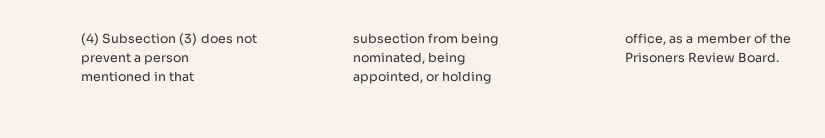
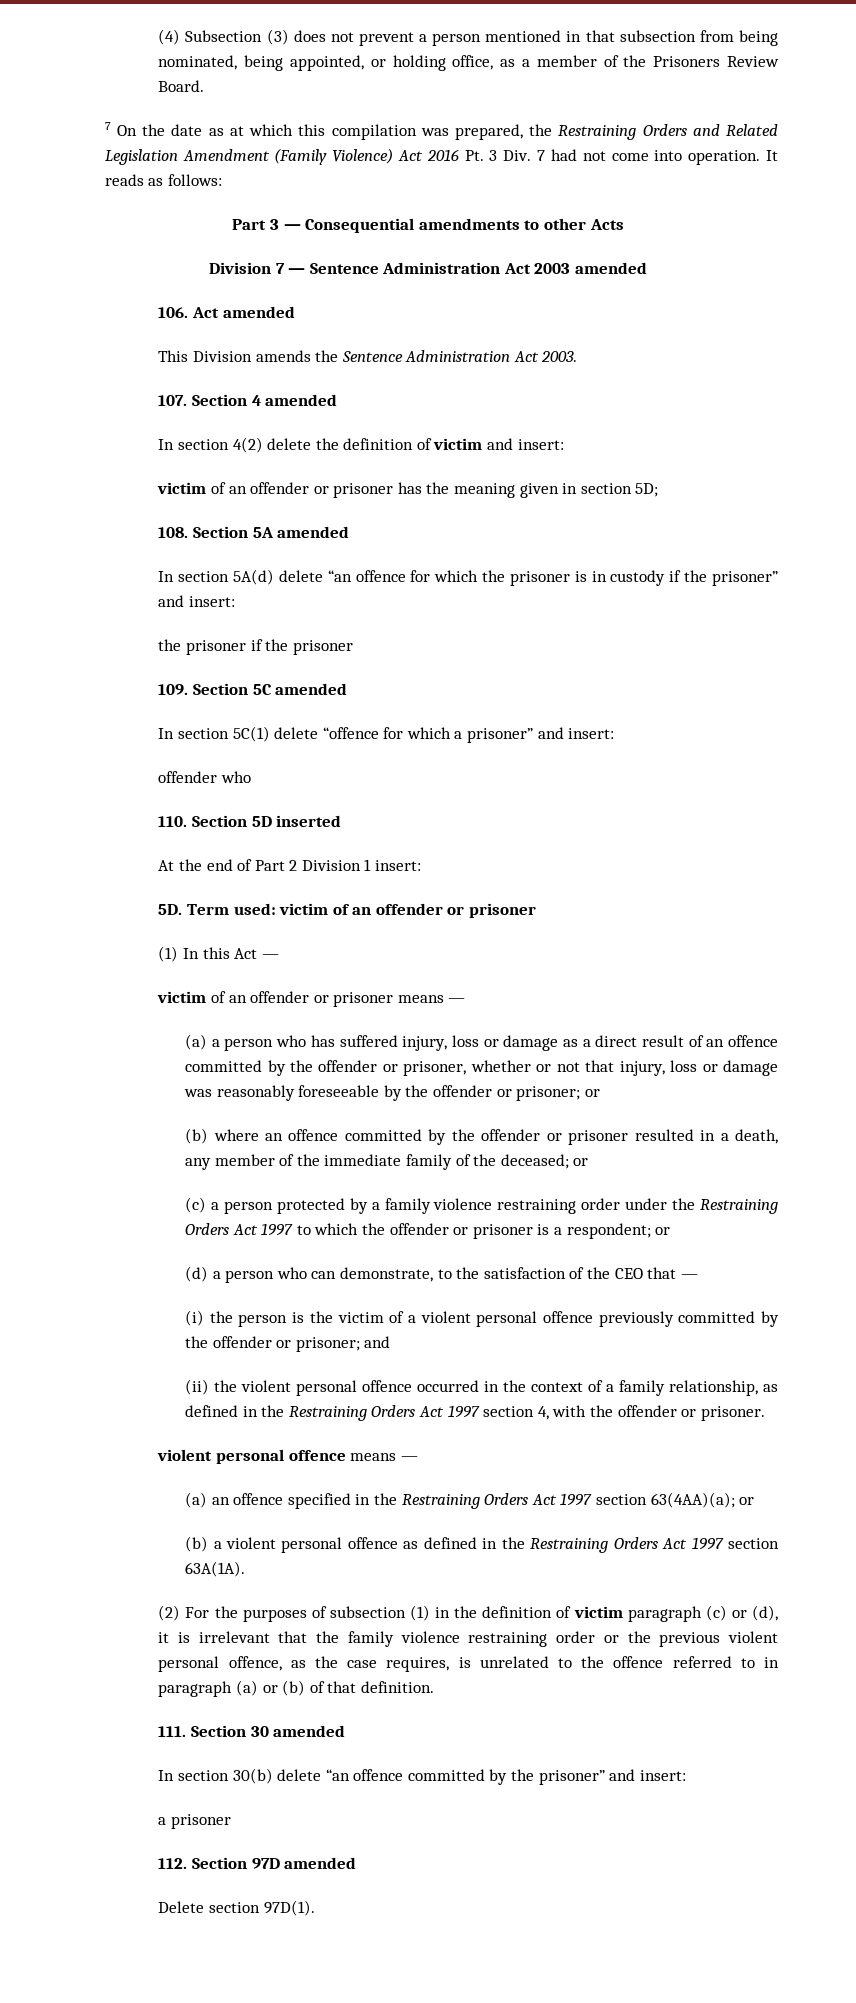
(780, 57) none -> [104,122,778,140] [104,148,778,165] [104,174,222,186] [232,218,624,233] [208,262,648,274] [158,306,295,318] [158,350,578,362] [158,394,338,406] [158,437,564,453] [157,482,659,498] [158,526,350,538] [158,569,778,586] [158,595,235,607] [158,639,353,655] [158,683,348,695] [158,726,615,743] [158,771,251,783] [158,815,342,827] [158,859,422,871] [158,903,537,918] [158,946,279,962] [157,991,466,1007] [185,1034,778,1051] [185,1060,778,1076] [184,1085,600,1101] [185,1128,778,1145] [185,1154,589,1170] [185,1197,778,1214] [185,1223,671,1239] [185,1266,698,1283] [185,1310,779,1327] [185,1336,391,1352] [185,1379,778,1396] [185,1405,765,1421] [157,1449,418,1464] [185,1492,755,1509] [185,1536,779,1553] [185,1561,246,1577] [158,1605,778,1622] [158,1631,778,1647] [158,1656,780,1672] [158,1680,434,1697] [158,1725,346,1737] [158,1768,686,1785] [158,1814,231,1829] [158,1857,357,1869] [158,1900,315,1916] // 7 On the date as at which this compilation was prepared, the Restraining Orders and Related Legislation Amendment (Family Violence) Act 2016 Pt. 3 Div. 7 had not come into operation. It reads as follows: // Part 3 — Consequential amendments to other Acts // Division 7 — Sentence Administration Act 2003 amended // 106. Act amended // This Division amends the Sentence Administration Act 2003. // 107. Section 4 amended // In section 4(2) delete the definition of victim and insert: // victim of an offender or prisoner has the meaning given in section 5D; // 108. Section 5A amended // In section 5A(d) delete “an offence for which the prisoner is in custody if the prisoner” and insert: // the prisoner if the prisoner // 109. Section 5C amended // In section 5C(1) delete “offence for which a prisoner” and insert: // offender who // 110. Section 5D inserted // At the end of Part 2 Division 1 insert: // 5D. Term used: victim of an offender or prisoner // (1) In this Act — // victim of an offender or prisoner means — // (a) a person who has suffered injury, loss or damage as a direct result of an offence committed by the offender or prisoner, whether or not that injury, loss or damage was reasonably foreseeable by the offender or prisoner; or // (b) where an offence committed by the offender or prisoner resulted in a death, any member of the immediate family of the deceased; or // (c) a person protected by a family violence restraining order under the Restraining Orders Act 1997 to which the offender or prisoner is a respondent; or // (d) a person who can demonstrate, to the satisfaction of the CEO that — // (i) the person is the victim of a violent personal offence previously committed by the offender or prisoner; and // (ii) the violent personal offence occurred in the context of a family relationship, as defined in the Restraining Orders Act 1997 section 4, with the offender or prisoner. // violent personal offence means — // (a) an offence specified in the Restraining Orders Act 1997 section 63(4AA)(a); or // (b) a violent personal offence as defined in the Restraining Orders Act 1997 section 63A(1A). // (2) For the purposes of subsection (1) in the definition of victim paragraph (c) or (d), it is irrelevant that the family violence restraining order or the previous violent personal offence, as the case requires, is unrelated to the offence referred to in paragraph (a) or (b) of that definition. // 111. Section 30 amended // In section 30(b) delete “an offence committed by the prisoner” and insert: // a prisoner // 112. Section 97D amended // Delete section 97D(1).

